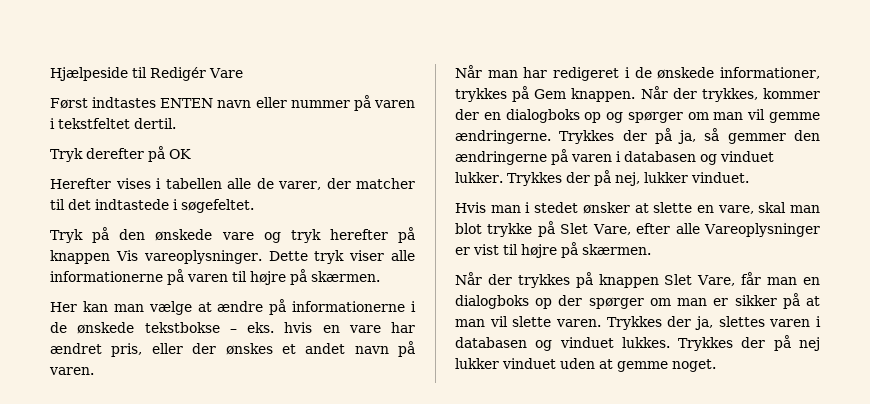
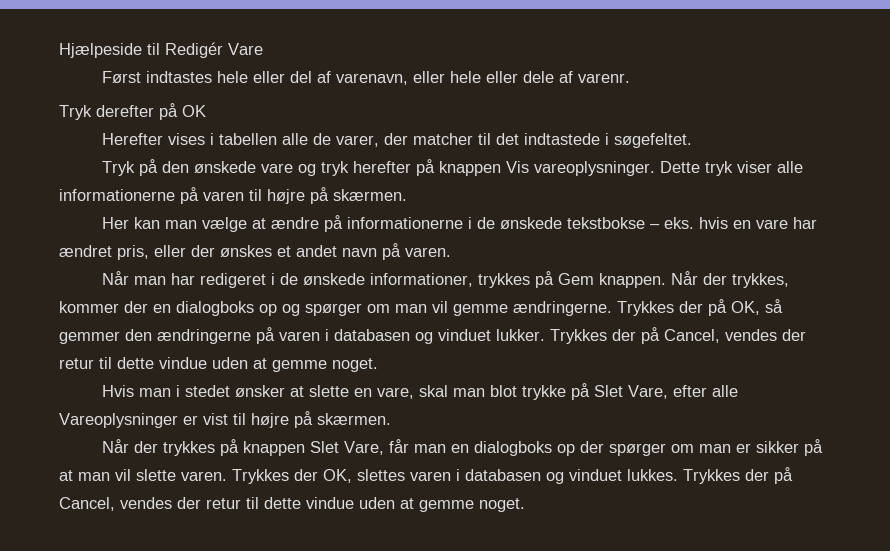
[160,95,415,111] [50,118,176,129] ENTEN navn eller nummer på varen i tekstfeltet dertil. -> [216,71,630,85] hele eller del af varenavn, eller hele eller dele af varenr.
[678,130,697,144] ja, -> [731,301,760,315] OK,
[614,172,749,186] nej, lukker vinduet. -> [664,329,806,343] [59,357,378,372] Cancel, vendes der retur til dette vindue uden at gemme noget.
[695,316,713,330] ja, -> [323,469,352,483] OK,
[799,337,820,351] [455,358,556,369] nej lukker vinduet -> [59,497,354,511] Cancel, vendes der retur til dette vindue

